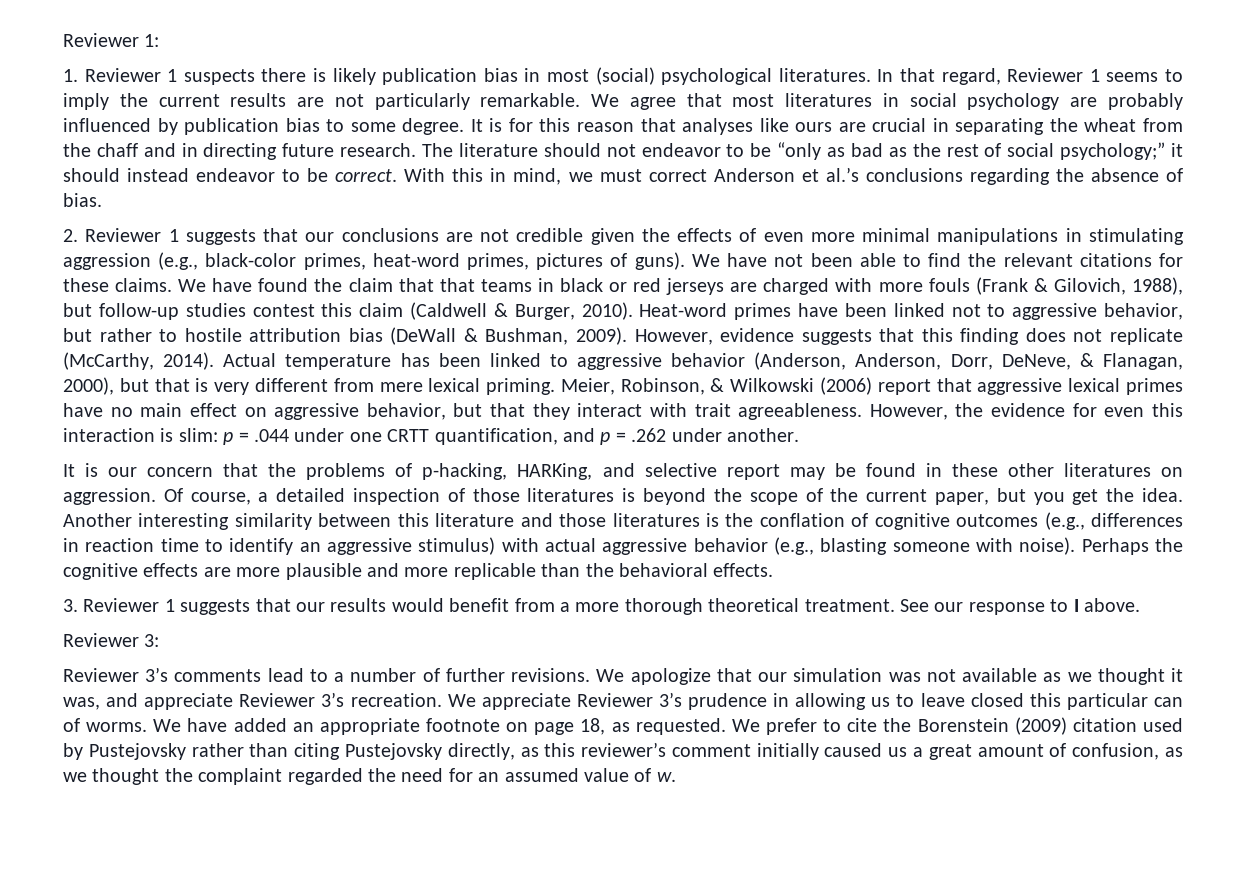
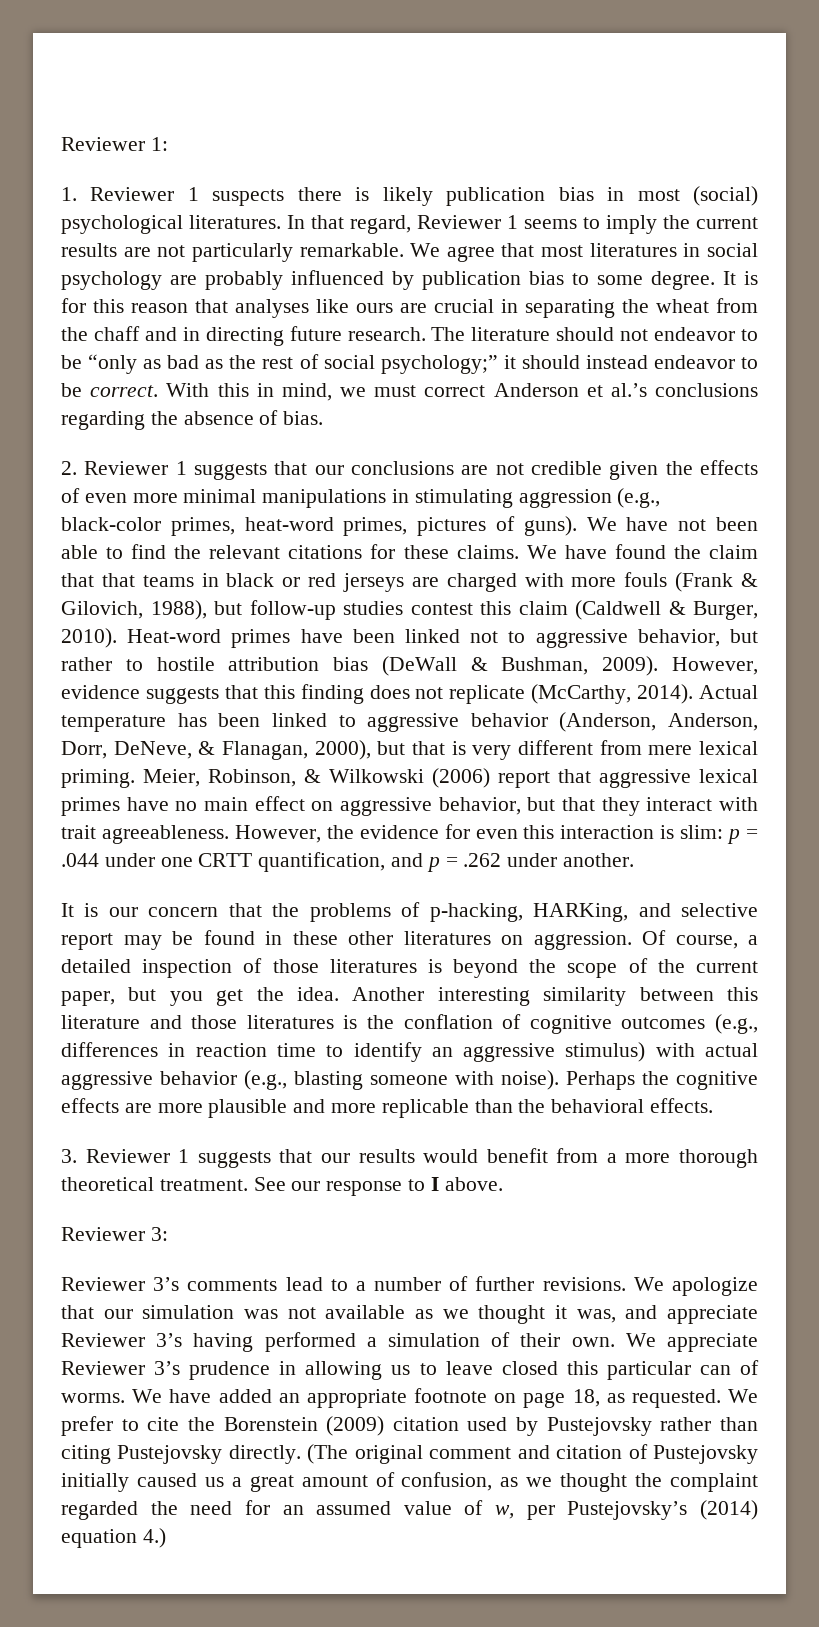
[350,693,442,707] recreation. -> [193,1332,615,1352] having performed a simulation of their own.
[447,742,751,760] directly, as this reviewer’s comment -> [228,1444,759,1464] directly. (The original comment and citation of Pustejovsky
[656,772,676,782] w. -> [495,1500,758,1520] [61,1528,166,1548] w, per Pustejovsky’s (2014) equation 4.)

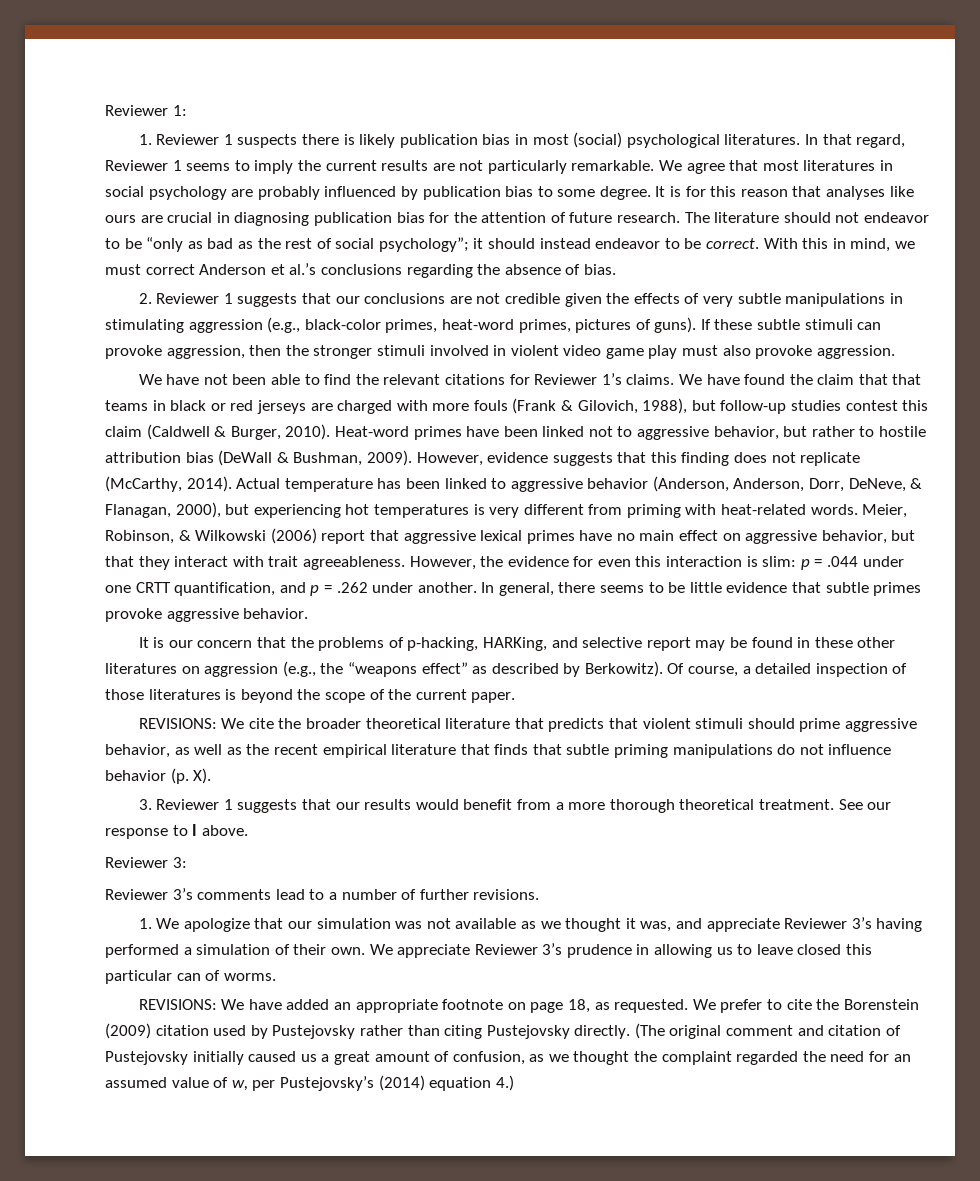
[525,298,758,318] [61,326,284,346] separating the wheat from the chaff and in directing -> [234,212,566,226] diagnosing publication bias for the attention of
[380,355,498,374] psychology;” -> [378,237,469,252] psychology”;
[84,489,257,503] even more minimal -> [702,293,781,307] very subtle
(577, 526) none -> [700,319,882,330] [105,345,895,359] If these subtle stimuli can provoke aggression, then the stronger stimuli involved in violent video game play must also provoke aggression. //
[403,545,449,559] these -> [534,373,622,385] Reviewer 1’s
[412,741,445,755] that -> [253,504,469,518] experiencing hot temperatures
[648,741,758,755] [61,769,135,788] mere lexical priming. -> [626,504,858,518] priming with heat-related words.
(635, 860) none -> [481,582,922,596] [105,608,309,622] In general, there seems to be little evidence that subtle primes provoke aggressive behavior.
[533,931,632,950] aggression. -> [204,661,663,677] aggression (e.g., the “weapons effect” as described by Berkowitz).
[61,987,758,1006] [61,1014,759,1034] [61,1042,758,1062] [61,1070,758,1090] [61,1098,714,1118] paper, but you get the idea. Another interesting similarity between this literature and those literatures is the conflation of cognitive outcomes (e.g., differences in reaction time to identify an aggressive stimulus) with actual aggressive behavior (e.g., blasting someone with noise). Perhaps the cognitive effects are more plausible and more replicable than the behavioral effects. -> [471,692,516,703] [138,718,917,732] [105,744,892,758] [105,768,212,784] paper. // REVISIONS: We cite the broader theoretical literature that predicts that violent stimuli should prime aggressive behavior, as well as the recent empirical literature that finds that subtle priming manipulations do not influence behavior (p. X).
(626, 1284) none -> [138,918,152,929] // 1.
(125, 1398) none -> [138,999,217,1010] // REVISIONS:

